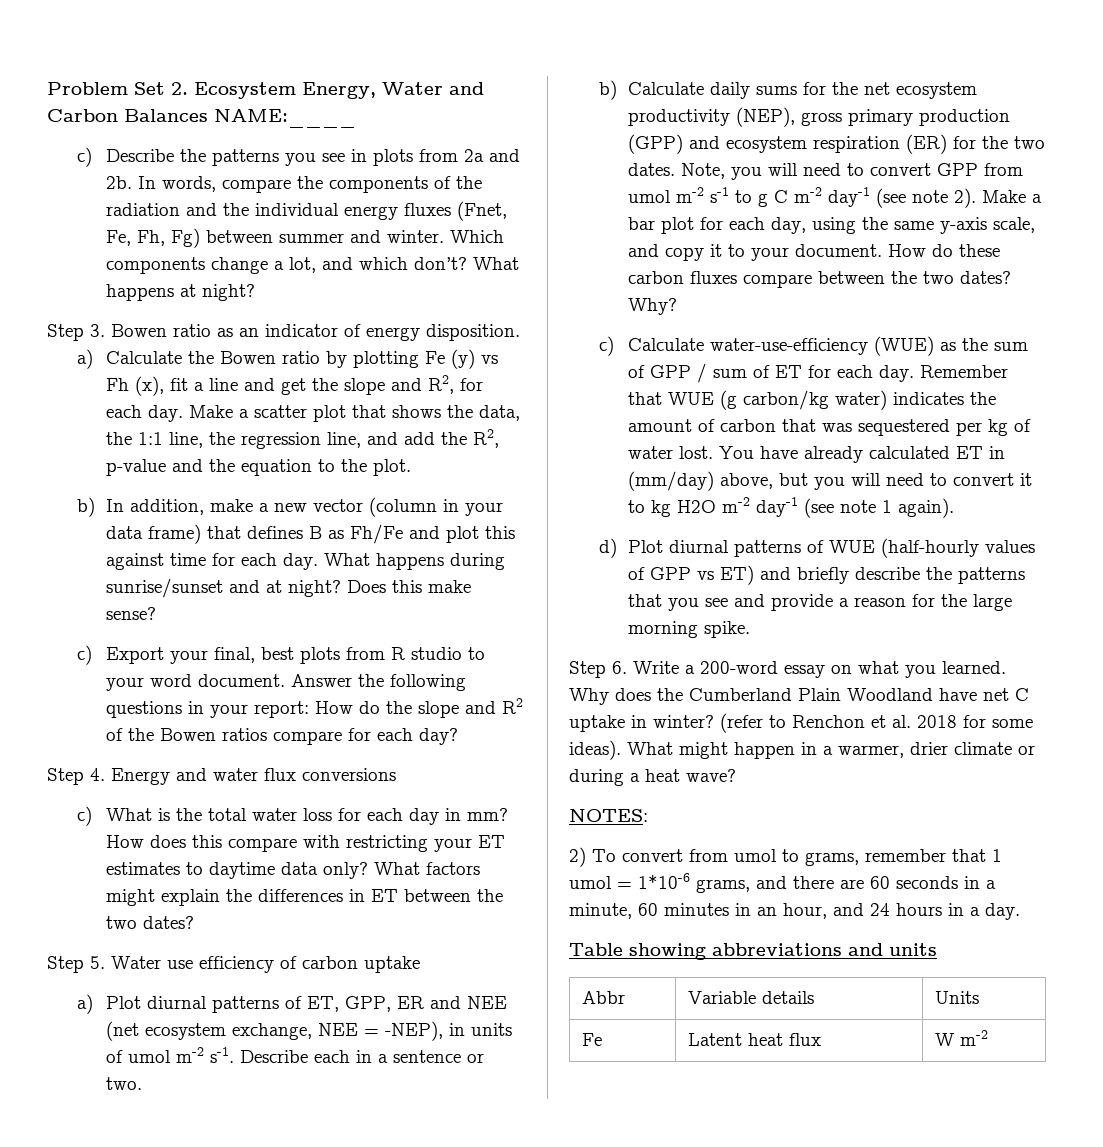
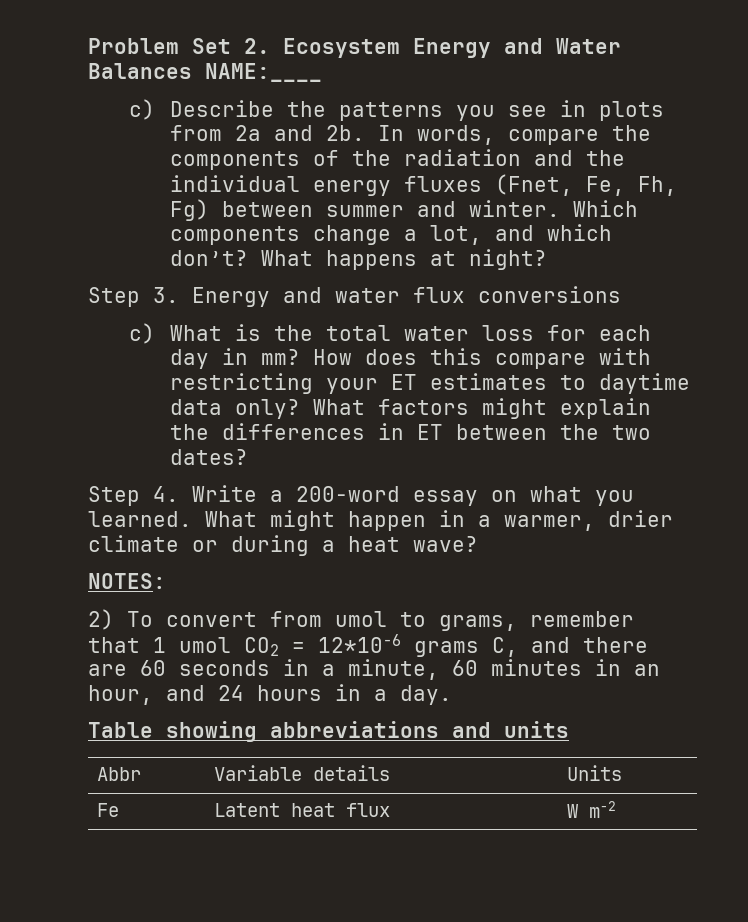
[302,82,484,99] [47,109,118,122] Energy, Water and Carbon -> [413,38,621,58] Energy and Water
[111,324,520,341] [76,349,499,369] [106,375,484,396] [106,405,521,422] [106,429,500,449] [106,459,412,476] [76,497,504,517] [106,524,516,544] [106,553,506,570] [106,578,472,598] [106,607,157,620] [76,645,486,665] [106,674,467,691] [106,698,524,718] [106,728,459,745] [47,768,105,785] Bowen ratio as an indicator of energy disposition. // a) Calculate the Bowen ratio by plotting Fe (y) vs Fh (x), fit a line and get the slope and R2, for each day. Make a scatter plot that shows the data, the 1:1 line, the regression line, and add the R2, p-value and the equation to the plot. // b) In addition, make a new vector (column in your data frame) that defines B as Fh/Fe and plot this against time for each day. What happens during sunrise/sunset and at night? Does this make sense? // c) Export your final, best plots from R studio to your word document. Answer the following questions in your report: How do the slope and R2 of the Bowen ratios compare for each day? // Step 4. -> (179, 295) none
[90,956,420,973] [76,994,508,1014] [106,1021,513,1041] [106,1047,485,1063] [106,1077,143,1090] [598,80,978,100] [628,107,1011,127] [628,134,1046,154] [628,163,1024,180] [628,187,1043,208] [628,217,1036,234] [628,244,1001,261] [628,271,1012,288] [628,298,678,315] [598,336,1029,356] [628,363,1009,383] [628,390,997,410] [628,419,1032,436] [628,446,1006,463] [628,471,1033,491] [628,497,955,518] [598,538,1036,558] [628,565,1026,585] [628,594,1013,611] [628,621,751,638] [569,661,627,678] 5. Water use efficiency of carbon uptake // a) Plot diurnal patterns of ET, GPP, ER and NEE (net ecosystem exchange, NEE = -NEP), in units of umol m-2 s-1. Describe each in a sentence or two. // b) Calculate daily sums for the net ecosystem productivity (NEP), gross primary production (GPP) and ecosystem respiration (ER) for the two dates. Note, you will need to convert GPP from umol m-2 s-1 to g C m-2 day-1 (see note 2). Make a bar plot for each day, using the same y-axis scale, and copy it to your document. How do these carbon fluxes compare between the two dates? Why? // c) Calculate water-use-efficiency (WUE) as the sum of GPP / sum of ET for each day. Remember that WUE (g carbon/kg water) indicates the amount of carbon that was sequestered per kg of water lost. You have already calculated ET in (mm/day) above, but you will need to convert it to kg H2O m-2 day-1 (see note 1 again). // d) Plot diurnal patterns of WUE (half-hourly values of GPP vs ET) and briefly describe the patterns that you see and provide a reason for the large morning spike. // Step 6. -> [153,486,179,502] 4.
[569,688,1029,705] [569,713,1033,733] [569,740,621,760] Why does the Cumberland Plain Woodland have net C uptake in winter? (refer to Renchon et al. 2018 for some ideas). -> (192, 519) none
[617,873,750,893] = 1*10-6 grams, -> [244,634,518,657] CO2 = 12*10-6 grams C,

